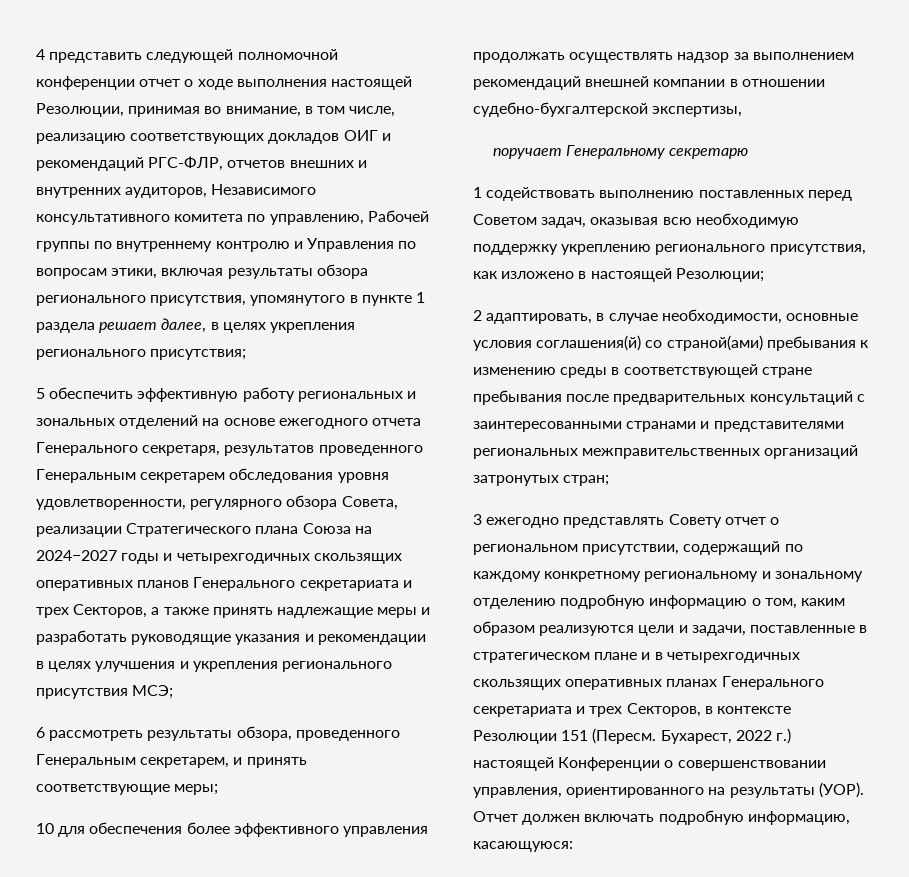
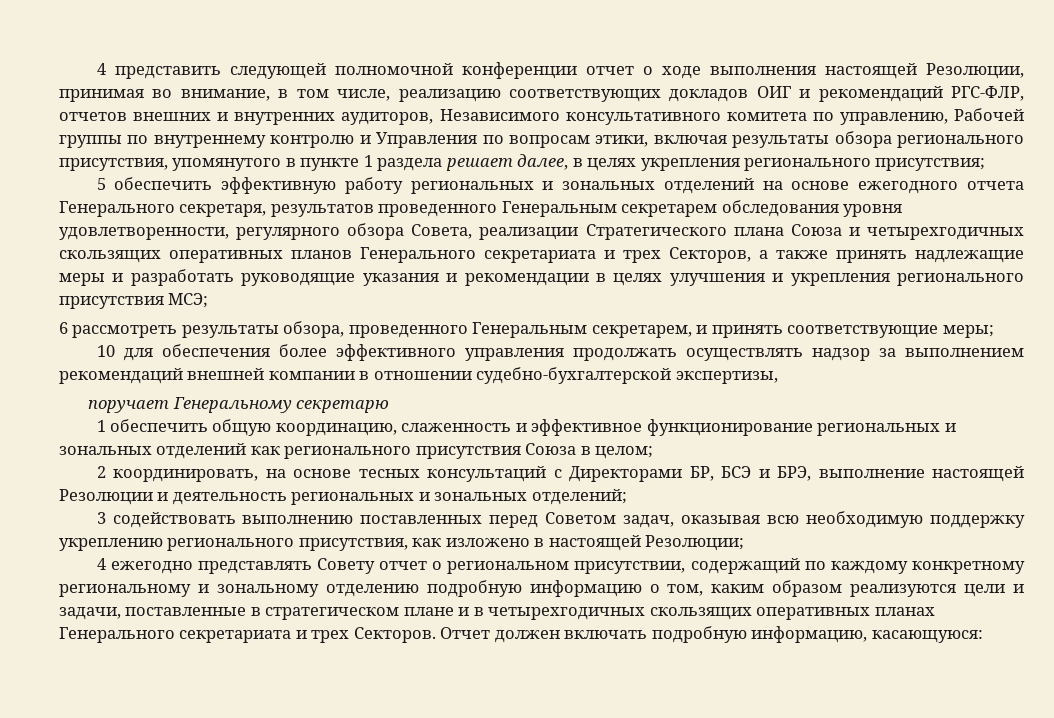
[354,526,372,534] [36,550,160,564] на 2024−2027 годы -> (842, 230) none
(482, 192) none -> [110,419,956,436] [59,443,654,459] [96,466,1024,482] [59,489,627,505] [96,512,106,524] обеспечить общую координацию, слаженность и эффективное функционирование региональных и зональных отделений как регионального присутствия Союза в целом; // 2 координировать, на основе тесных консультаций с Директорами БР, БСЭ и БРЭ, выполнение настоящей Резолюции и деятельность региональных и зональных отделений; // 3
[473,309,858,324] [473,335,869,351] [473,364,812,378] [473,390,865,405] [473,421,844,432] [473,445,859,459] [473,475,610,486] [473,514,482,525] 2 адаптировать, в случае необходимости, основные условия соглашения(й) со страной(ами) пребывания к изменению среды в соответствующей стране пребывания после предварительных консультаций с заинтересованными странами и представителями региональных межправительственных организаций затронутых стран; // 3 -> [96,558,106,570] 4
[626,703,791,717] [473,728,791,744] [473,757,826,771] [473,782,864,798] Секторов, в контексте Резолюции 151 (Пересм. Бухарест, 2022 г.) настоящей Конференции о совершенствовании управления, ориентированного на результаты (УОР). -> [353,627,436,643] Секторов.

